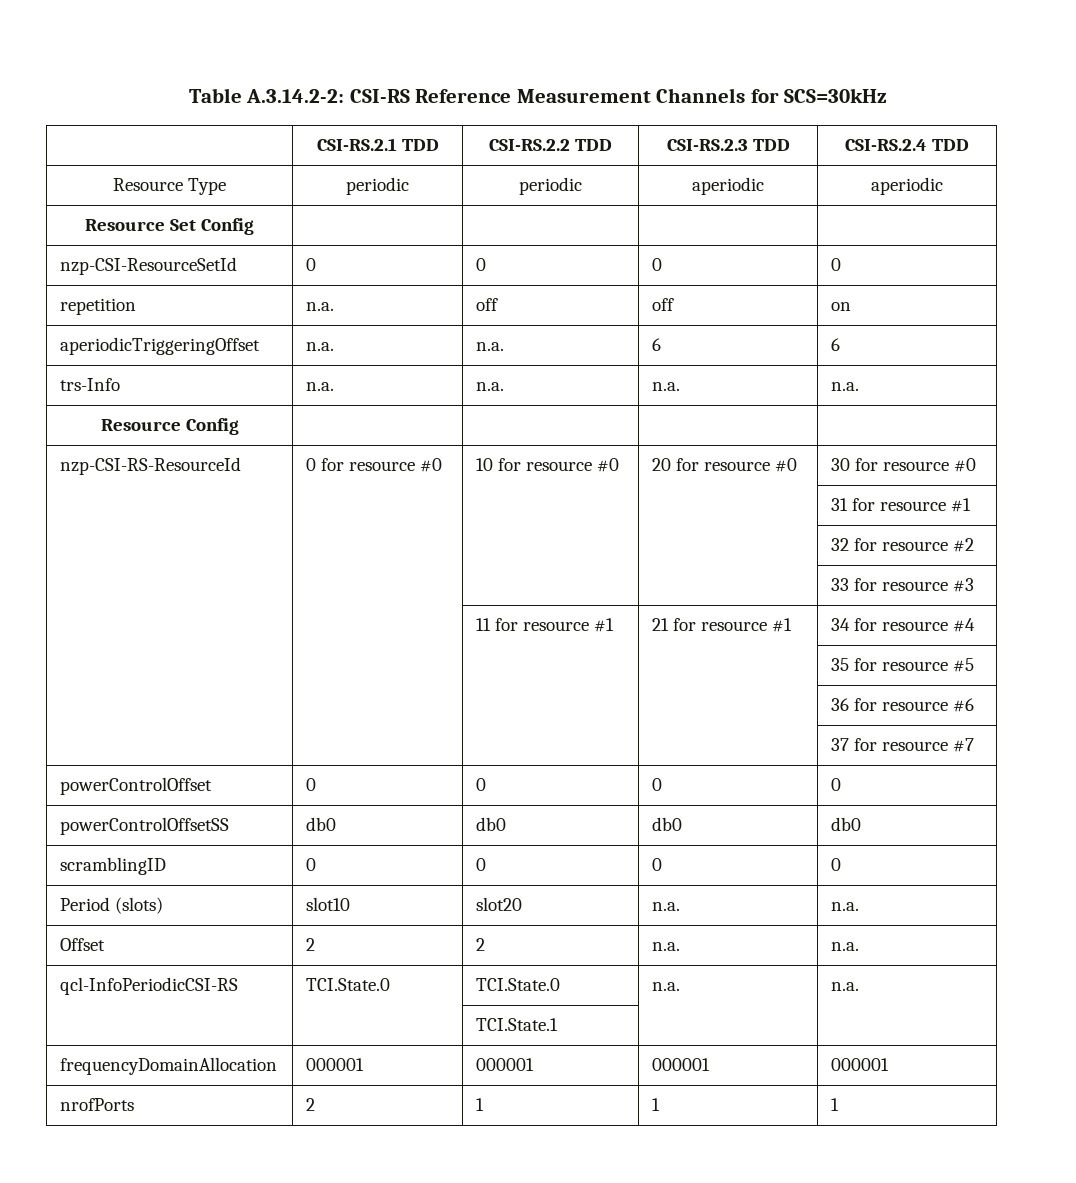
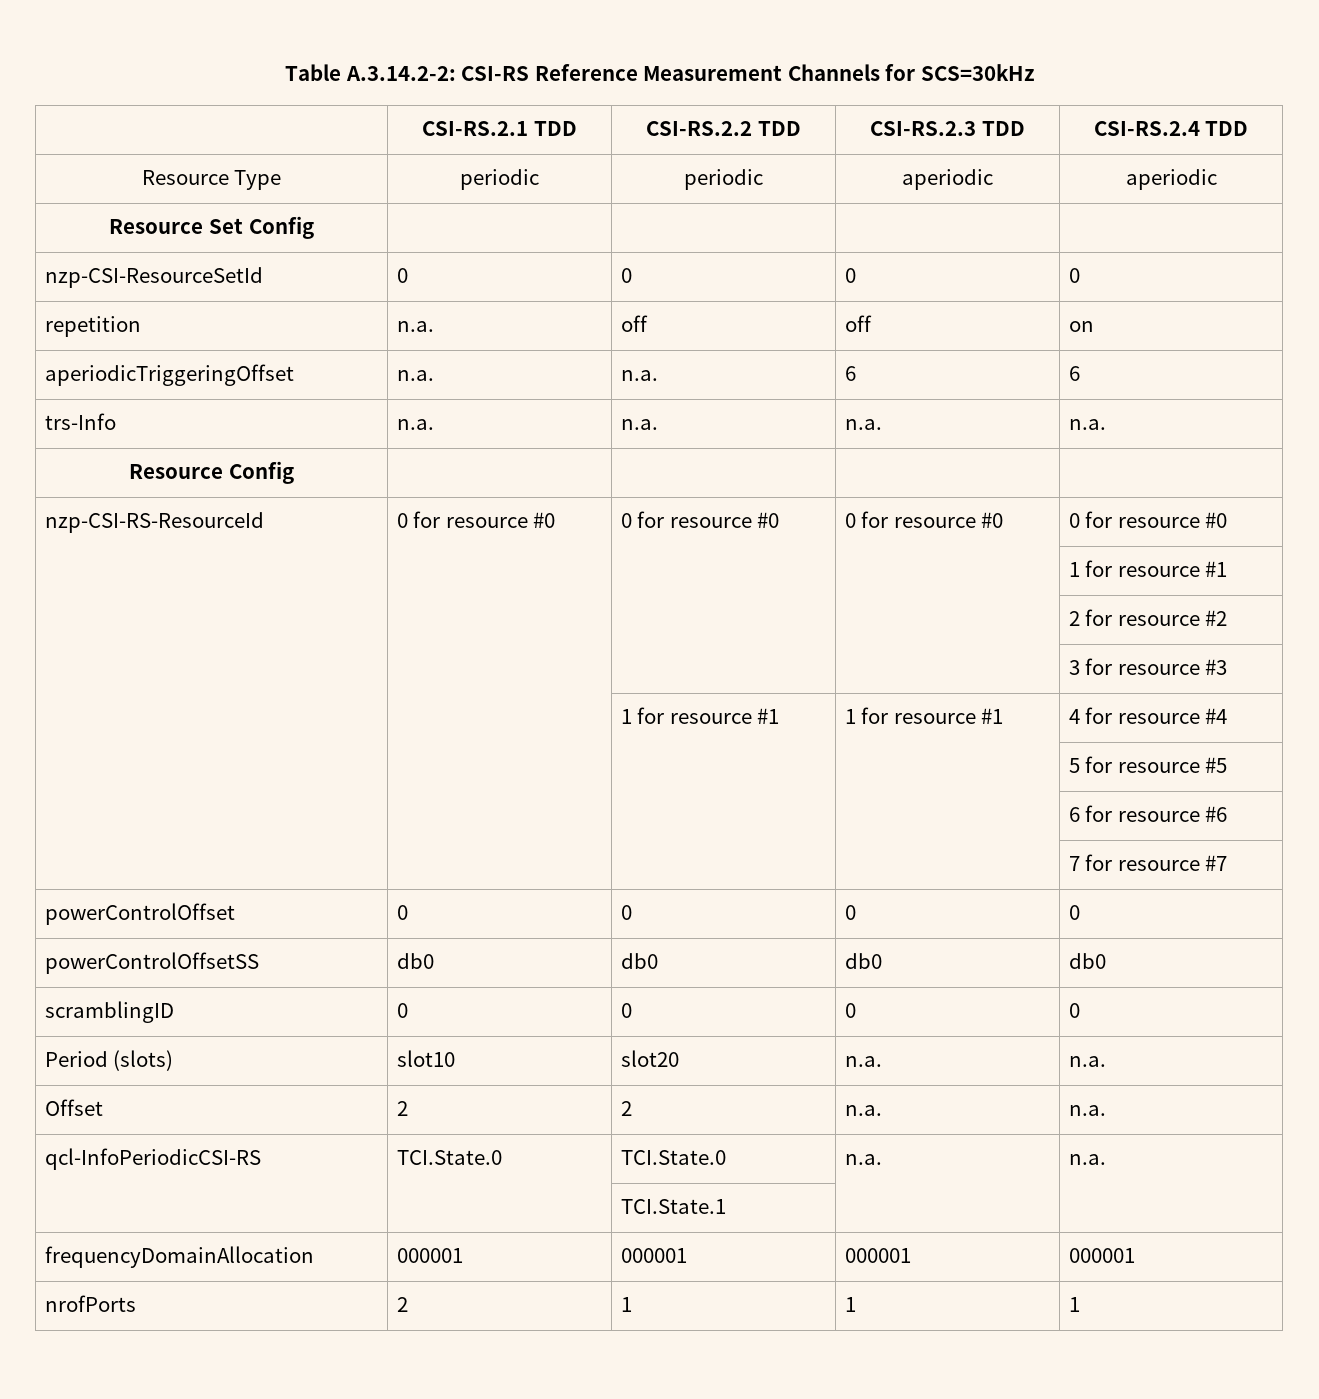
[476,458,620,472] [652,458,798,472] [831,458,851,471] 10 for resource #0 | 20 for resource #0 | 30 -> [620,511,780,528] [844,511,1004,528] [1068,513,1080,528] 0 for resource #0 | 0 for resource #0 | 0
[831,498,849,511] 31 -> [1068,562,1080,577] 1
[831,538,850,551] 32 -> [1068,611,1080,626] 2
[831,578,850,591] 33 -> [1068,660,1080,675] 3
[476,618,615,632] [652,618,793,632] [831,618,851,631] 11 for resource #1 | 21 for resource #1 | 34 -> [620,707,780,724] [844,707,1004,724] [1068,709,1080,724] 1 for resource #1 | 1 for resource #1 | 4
[831,658,850,671] 35 -> [1068,758,1080,773] 5
[831,698,850,711] 36 -> [1068,807,1080,822] 6
[831,738,850,751] 37 -> [1068,856,1080,871] 7

